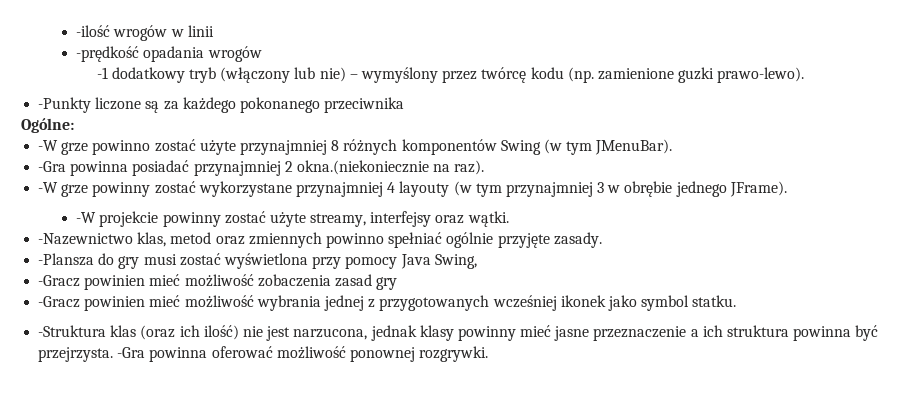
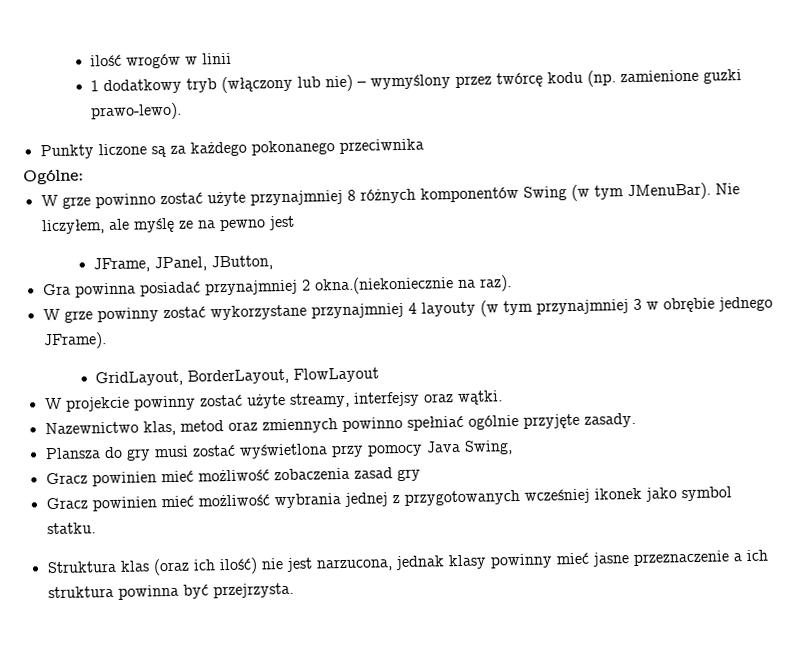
[76,25,111,37] -ilość -> [89,54,122,67] ilość
[76,46,262,62] [96,67,108,79] -prędkość opadania wrogów // -1 -> [89,80,99,92] 1
[38,97,92,113] -Punkty -> [39,144,94,160] Punkty
[38,140,59,151] -W -> [40,194,58,207] W
[38,161,67,172] // -Gra -> [714,183,740,195] [40,215,295,235] [92,255,273,273] [42,283,71,296] Nie liczyłem, ale myślę ze na pewno jest // JFrame, JPanel, JButton, // Gra
[38,182,59,193] -W -> [42,308,60,321] W
[76,212,97,223] -W -> [94,367,379,387] [44,397,62,410] GridLayout, BorderLayout, FlowLayout // W
[38,233,134,245] -Nazewnictwo -> [44,421,139,435] Nazewnictwo
[38,253,95,266] -Plansza -> [44,447,101,460] Plansza
[38,275,81,287] -Gracz -> [45,472,88,485] Gracz
[38,296,81,308] -Gracz -> [45,497,88,510] Gracz
[38,325,107,337] -Struktura -> [46,560,117,574] Struktura
[117,346,489,362] -Gra powinna oferować możliwość ponownej rozgrywki. -> (294, 590) none

